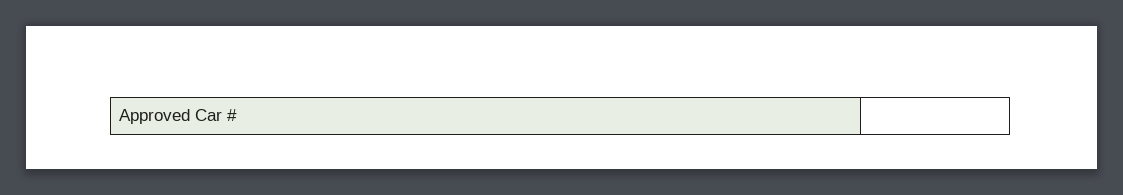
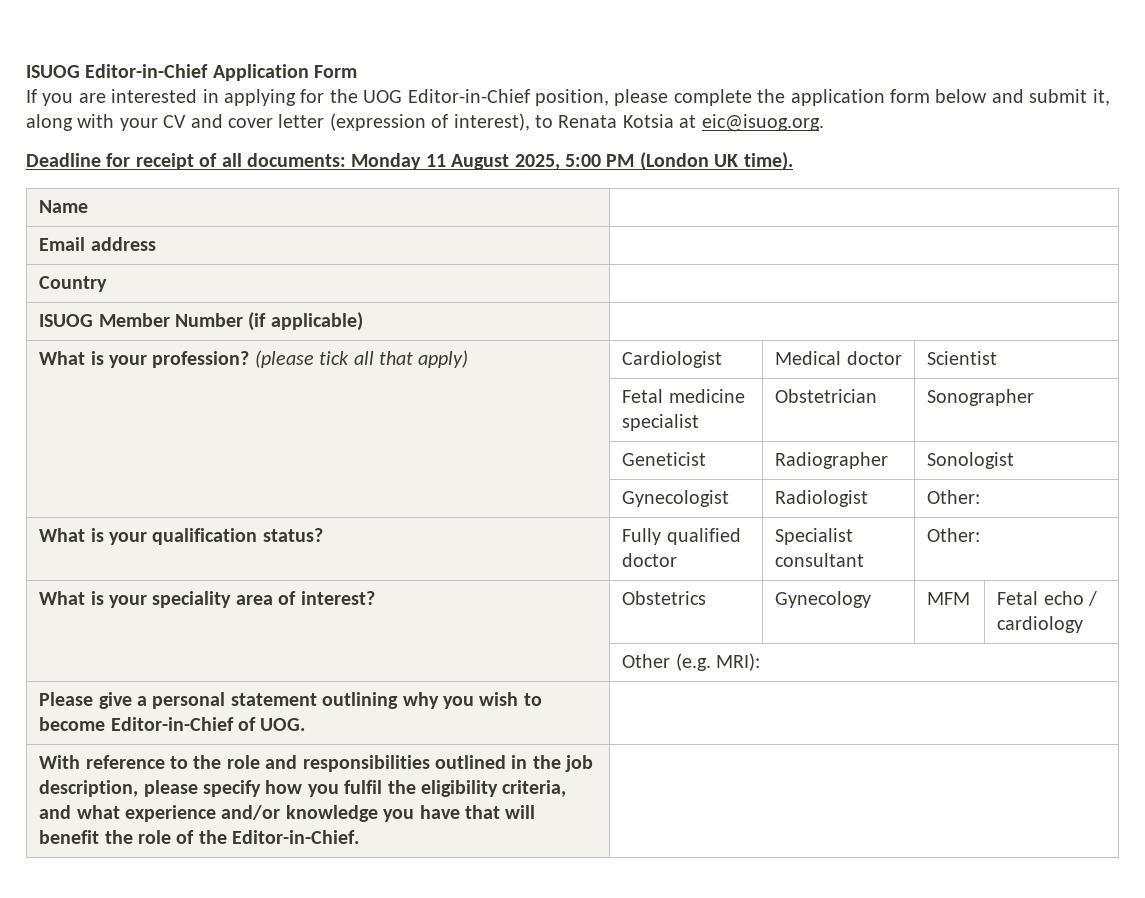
[118,109,237,124] Approved Car # -> [26,64,358,81] [26,89,1110,106] [26,113,824,132] [26,152,793,171] [39,200,89,213] [39,237,156,251] [39,276,108,292] [39,312,363,331] [39,350,469,368] [622,351,723,368] [775,351,902,365] [927,351,998,365] [622,389,745,403] [622,414,700,431] [775,389,878,403] [927,389,1035,406] [622,452,707,466] [775,452,889,469] [927,452,1015,469] [622,490,730,507] [775,490,869,507] [927,490,981,504] [39,528,323,545] [622,528,741,545] [622,553,678,567] [775,528,854,545] [775,553,865,567] [927,528,981,542] [39,591,375,608] [622,591,707,605] [775,591,872,608] [927,592,971,605] [997,591,1098,606] [997,616,1084,633] [622,653,761,671] [39,692,542,709] [39,717,306,731] [39,755,594,772] [39,780,567,797] [39,805,536,822] [39,830,360,844] ISUOG Editor-in-Chief Application Form // If you are interested in applying for the UOG Editor-in-Chief position, please complete the application form below and submit it, along with your CV and cover letter (expression of interest), to Renata Kotsia at eic@isuog.org. // Deadline for receipt of all documents: Monday 11 August 2025, 5:00 PM (London UK time). // Name | // Email address | // Country | // ISUOG Member Number (if applicable) | // What is your profession? (please tick all that apply) | Cardiologist | Medical doctor | Scientist // | Fetal medicine specialist | Obstetrician | Sonographer // | Geneticist | Radiographer | Sonologist // | Gynecologist | Radiologist | Other: // What is your qualification status? | Fully qualified doctor | Specialist consultant | Other: // What is your speciality area of interest? | Obstetrics | Gynecology | MFM | Fetal echo / cardiology // | Other (e.g. MRI): // Please give a personal statement outlining why you wish to become Editor-in-Chief of UOG. | // With reference to the role and responsibilities outlined in the job description, please specify how you fulfil the eligibility criteria, and what experience and/or knowledge you have that will benefit the role of the Editor-in-Chief.

